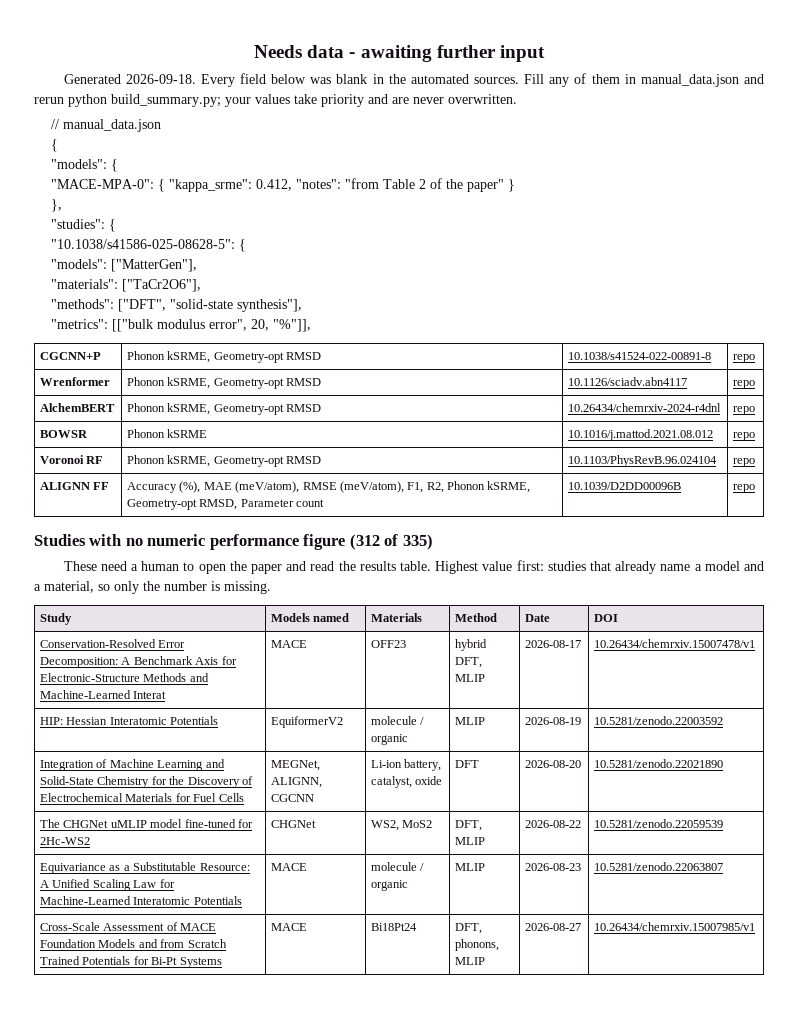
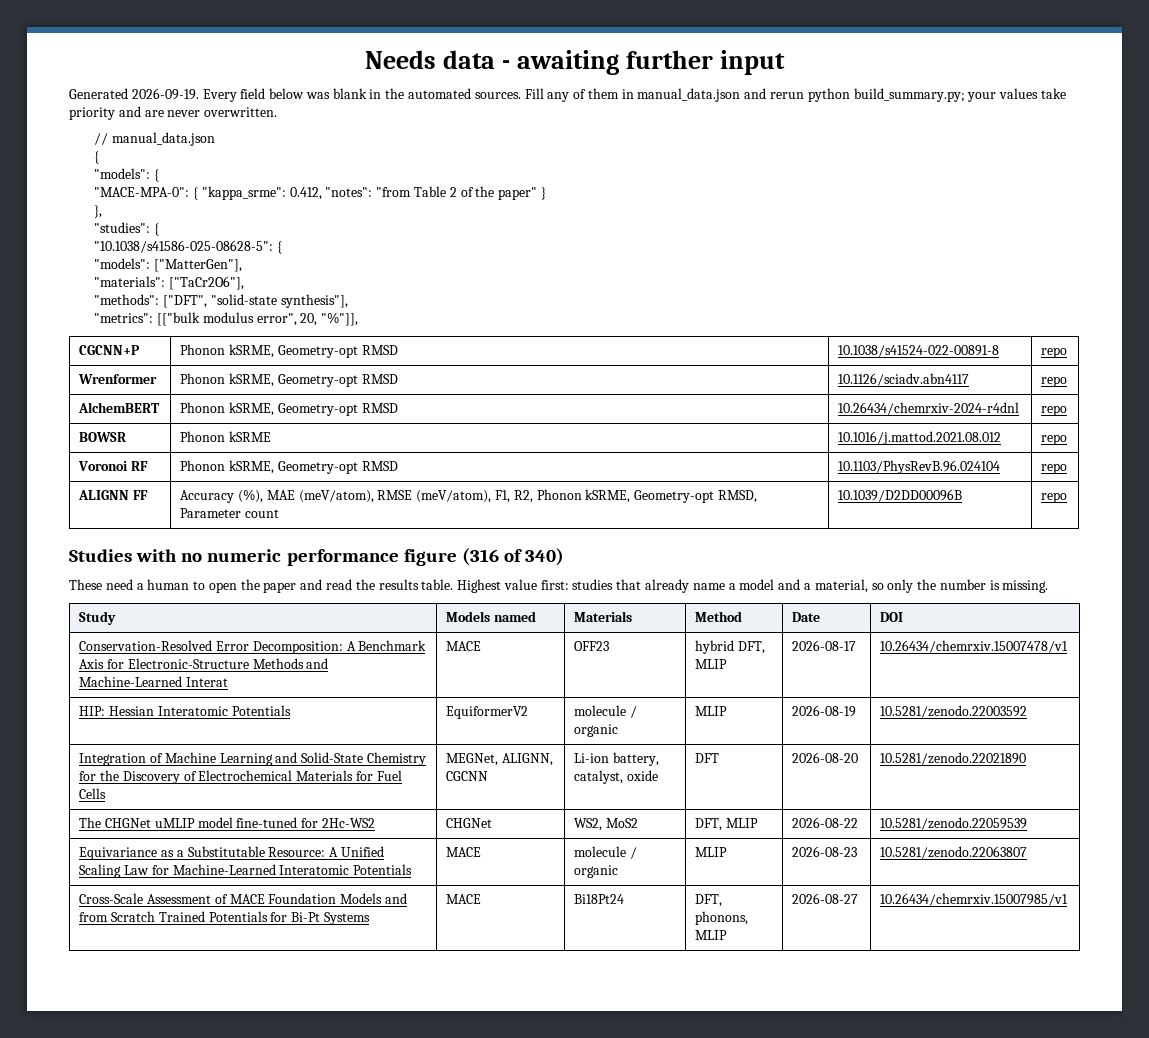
[125,74,196,84] 2026-09-18. -> [131,88,199,100] 2026-09-19.
[349,534,433,550] (312 of 335) -> [461,548,565,566] (316 of 340)

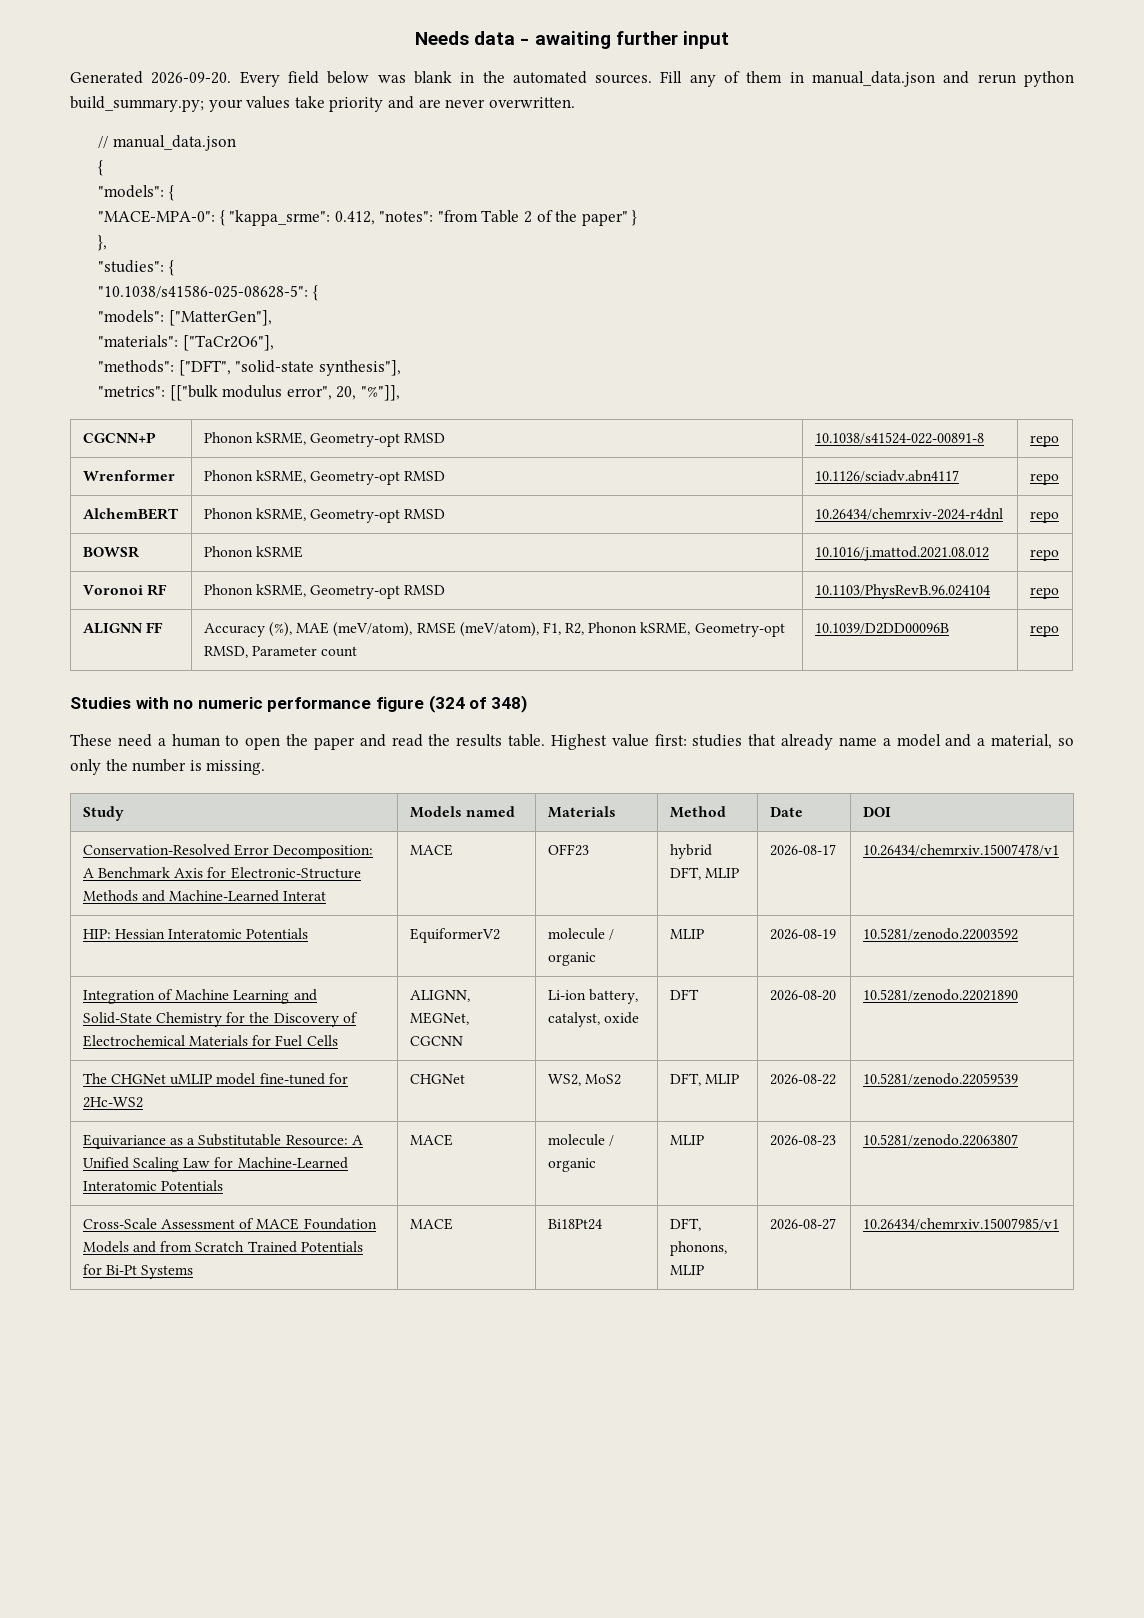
[131,88,199,100] 2026-09-19. -> [151,72,232,84] 2026-09-20.
[461,548,565,566] (316 of 340) -> [428,695,527,713] (324 of 348)
[446,753,554,766] MEGNet, ALIGNN, -> [409,990,470,1002] [409,1012,469,1025] ALIGNN, MEGNet,

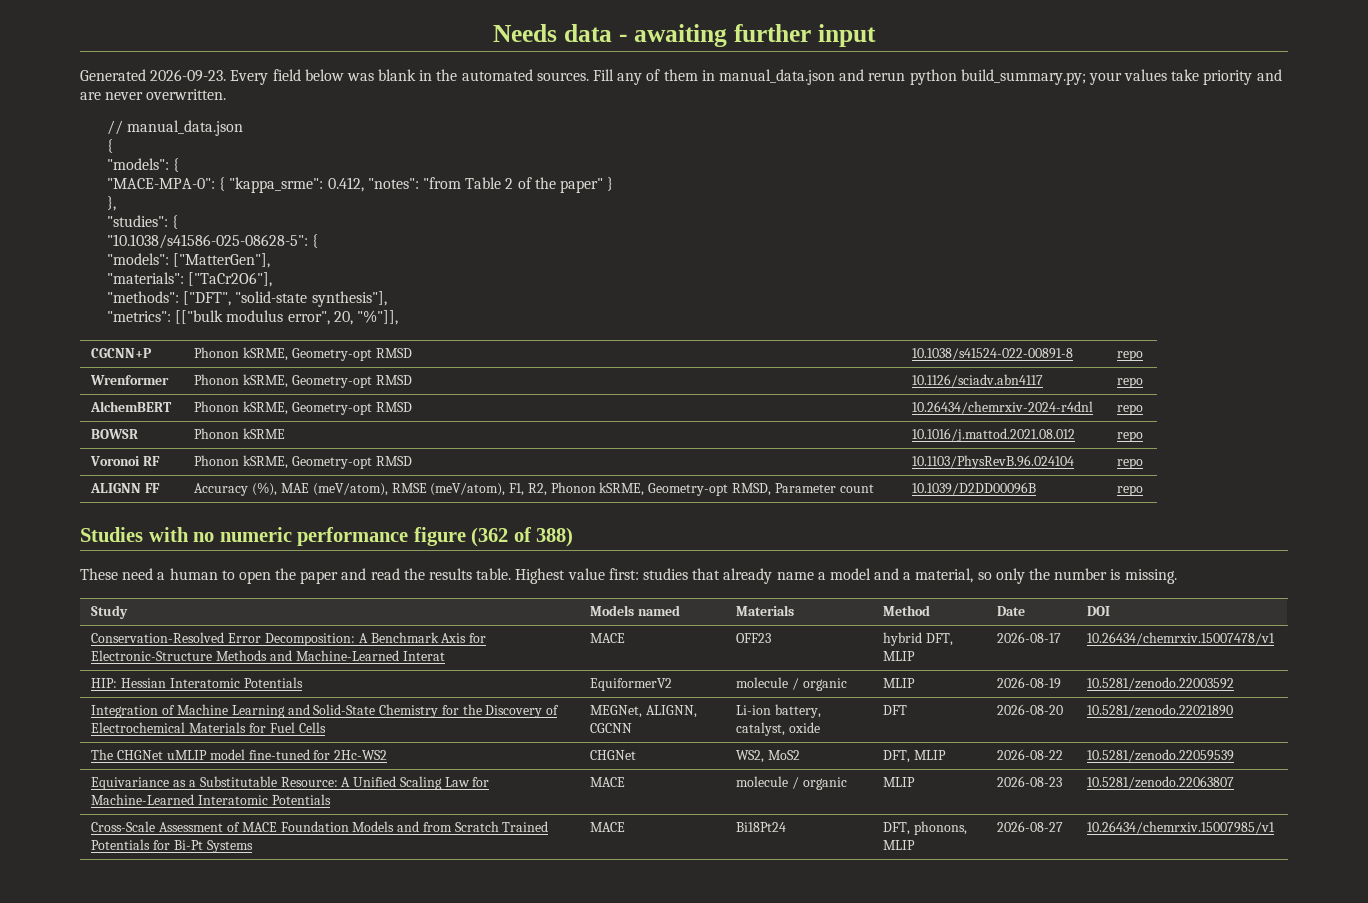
[151,72,232,84] 2026-09-20. -> [150,69,227,82] 2026-09-23.
[428,695,527,713] (324 of 348) -> [471,527,574,547] (362 of 388)
[409,990,470,1002] [409,1012,469,1025] ALIGNN, MEGNet, -> [590,705,698,718] MEGNet, ALIGNN,

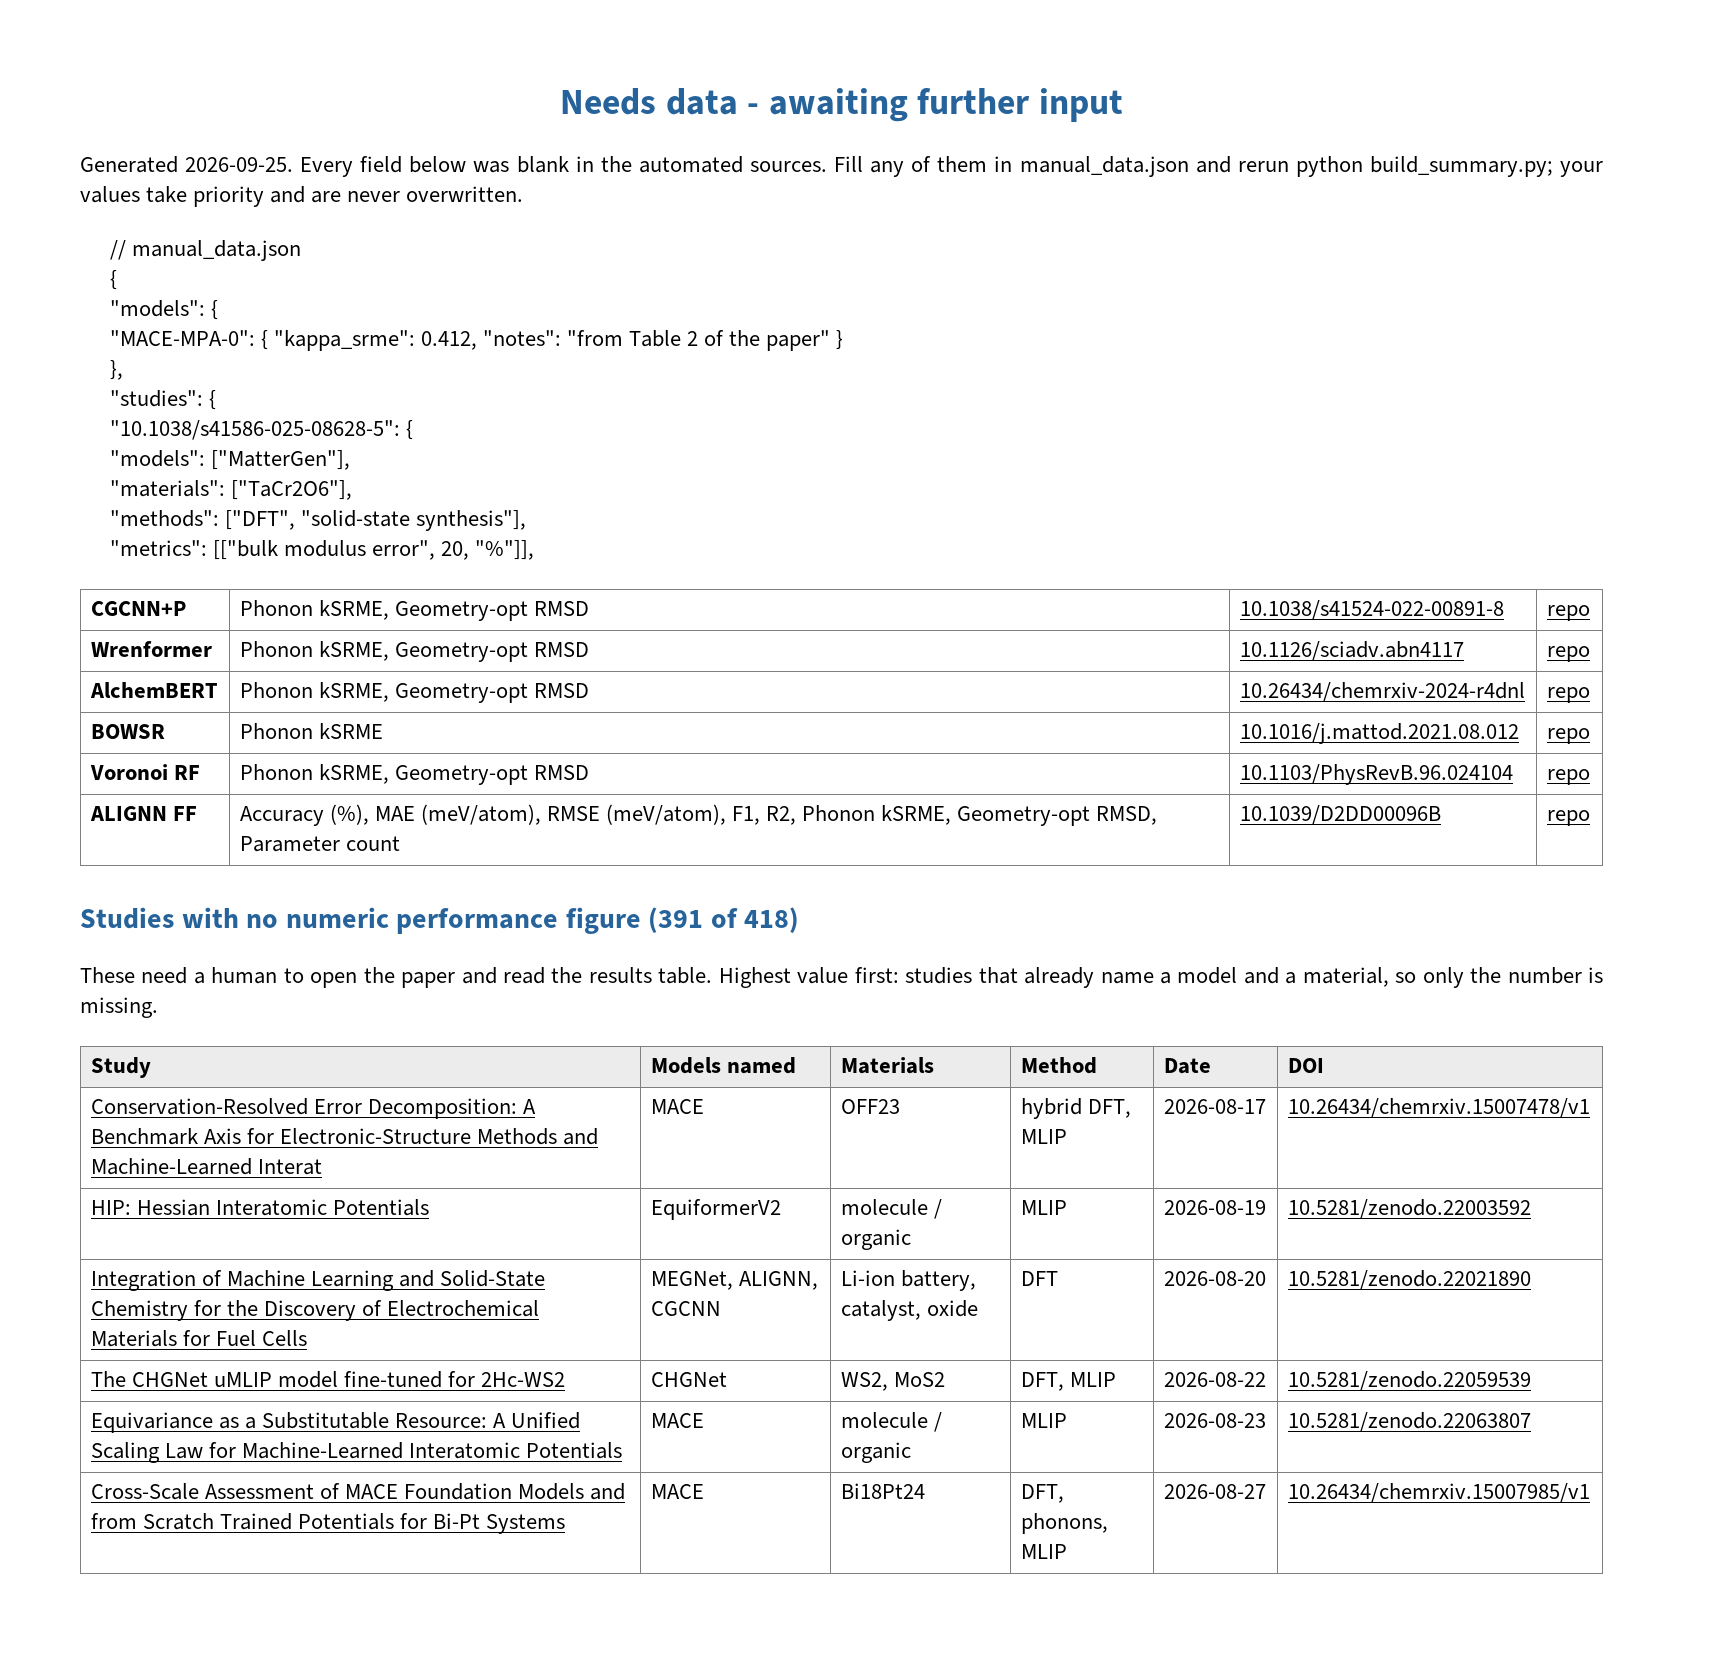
[150,69,227,82] 2026-09-23. -> [185,157,294,172] 2026-09-25.
[471,527,574,547] (362 of 388) -> [648,907,800,933] (391 of 418)

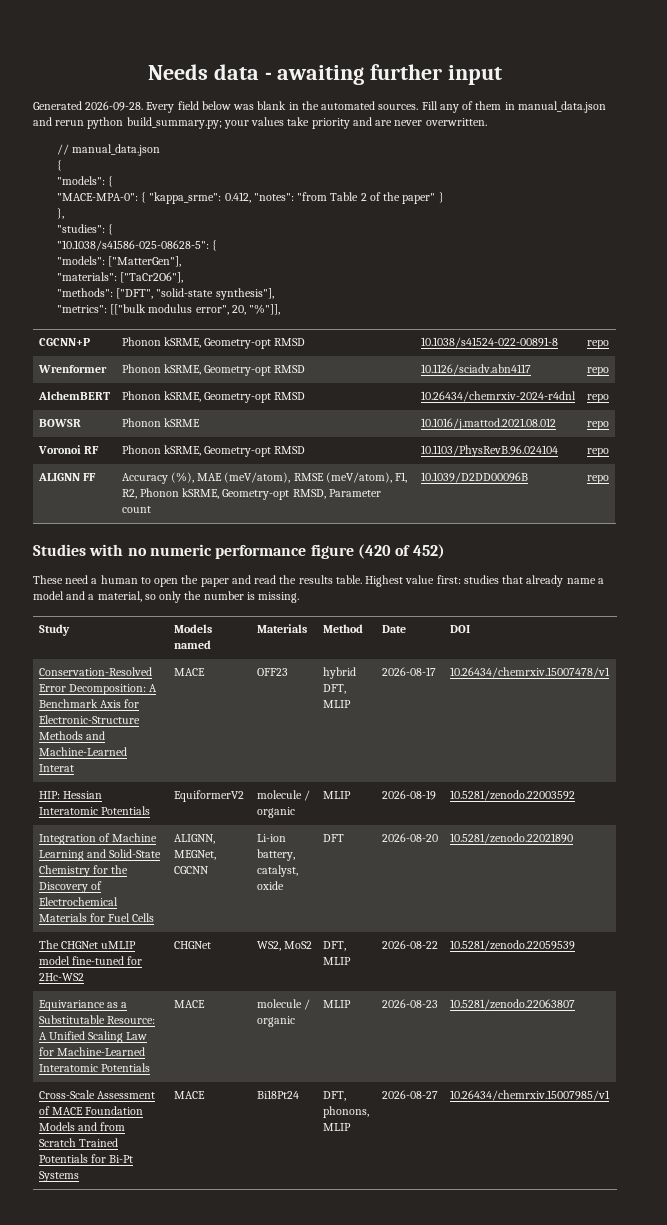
[185,157,294,172] 2026-09-25. -> [85,101,144,111] 2026-09-28.
[648,907,800,933] (391 of 418) -> [357,544,445,559] (420 of 452)
[650,1271,818,1290] MEGNet, ALIGNN, -> [173,834,215,844] [173,850,216,860] ALIGNN, MEGNet,

